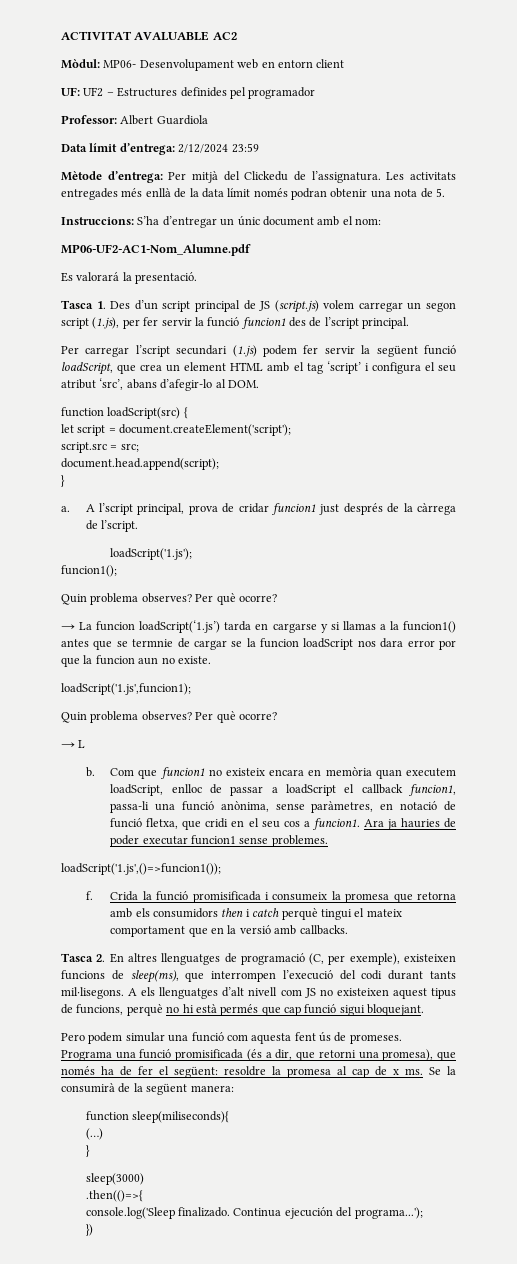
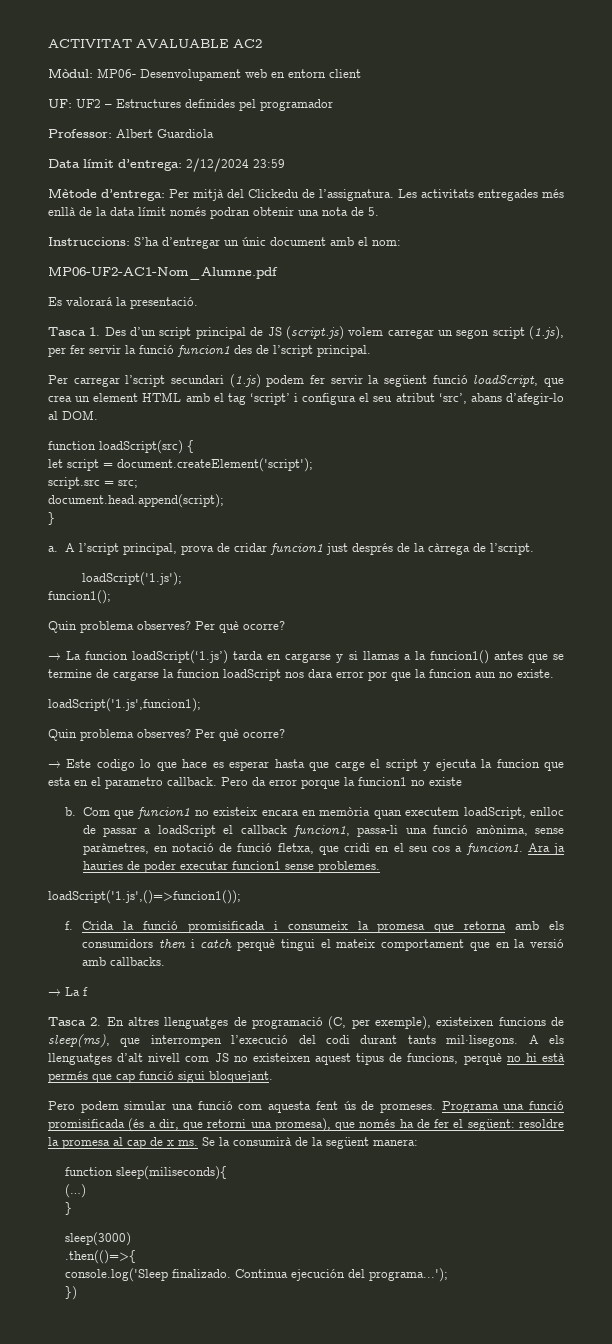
[132,638,243,650] termnie de cargar se -> [48,669,159,681] termine de cargarse
[78,740,86,748] L -> [66,759,565,771] [48,777,462,789] Este codigo lo que hace es esperar hasta que carge el script y ejecuta la funcion que esta en el parametro callback. Pero da error porque la funcion1 no existe
(348, 930) none -> [48,987,88,996] // → La f

